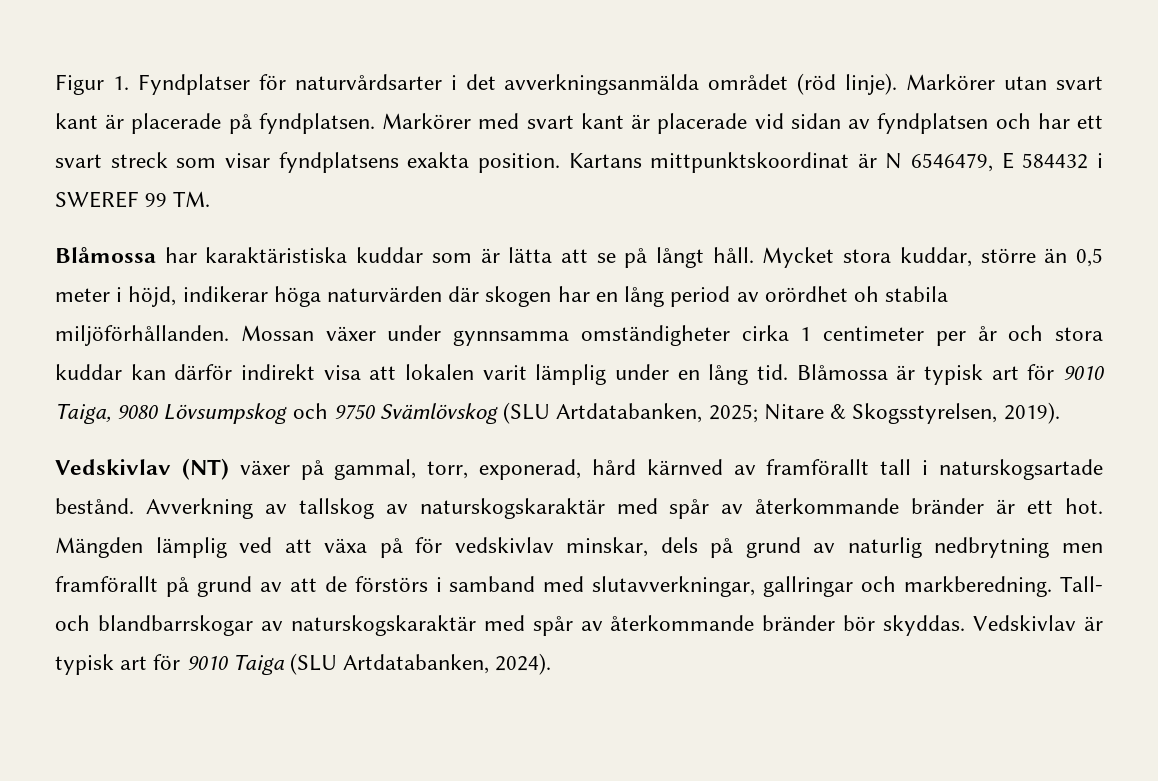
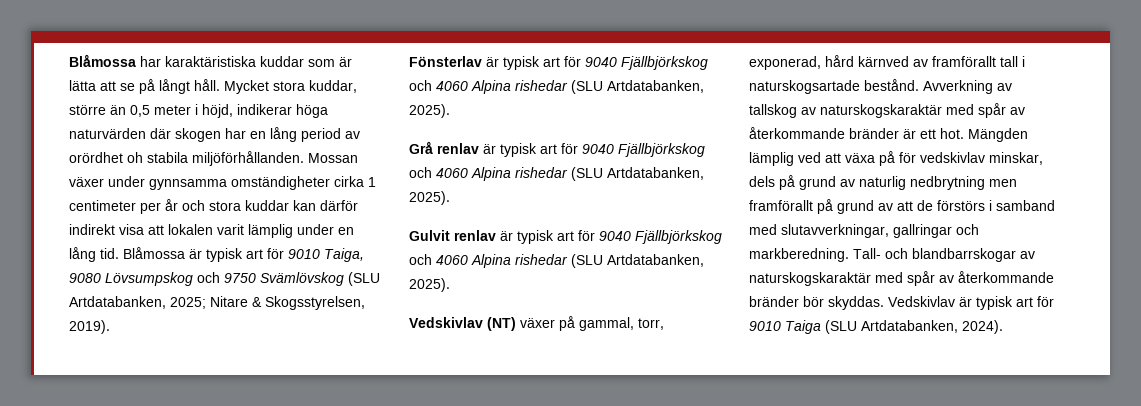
[55,73,1103,95] [55,113,1103,134] [55,152,1103,173] [55,191,211,208] Figur 1. Fyndplatser för naturvårdsarter i det avverkningsanmälda området (röd linje). Markörer utan svart kant är placerade på fyndplatsen. Markörer med svart kant är placerade vid sidan av fyndplatsen och har ett svart streck som visar fyndplatsens exakta position. Kartans mittpunktskoordinat är N 6546479, E 584432 i SWEREF 99 TM. // -> (69, 60) none
(1060, 413) none -> [409,56,708,70] [409,80,704,94] [409,104,450,118] [409,141,705,157] [409,167,704,181] [409,191,450,205] [409,230,722,244] [409,254,704,268] [409,278,450,292] // Fönsterlav är typisk art för 9040 Fjällbjörkskog och 4060 Alpina rishedar (SLU Artdatabanken, 2025). // Grå renlav är typisk art för 9040 Fjällbjörkskog och 4060 Alpina rishedar (SLU Artdatabanken, 2025). // Gulvit renlav är typisk art för 9040 Fjällbjörkskog och 4060 Alpina rishedar (SLU Artdatabanken, 2025).

